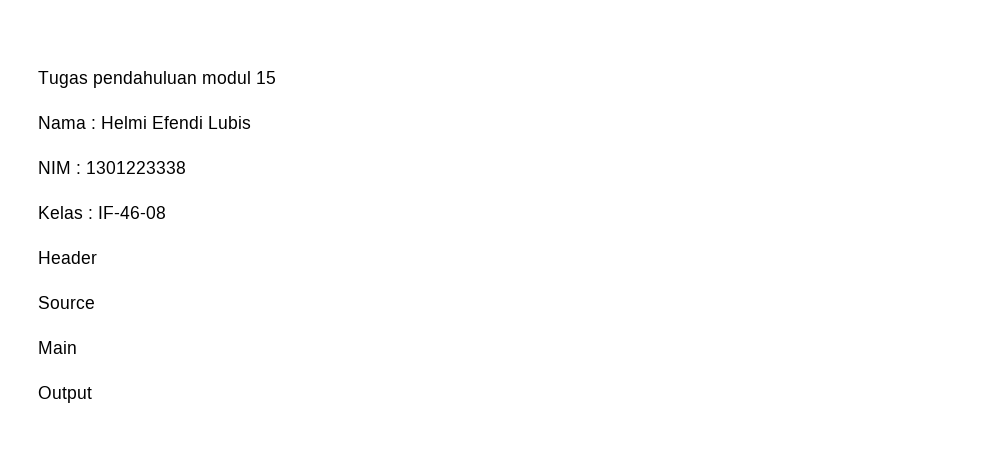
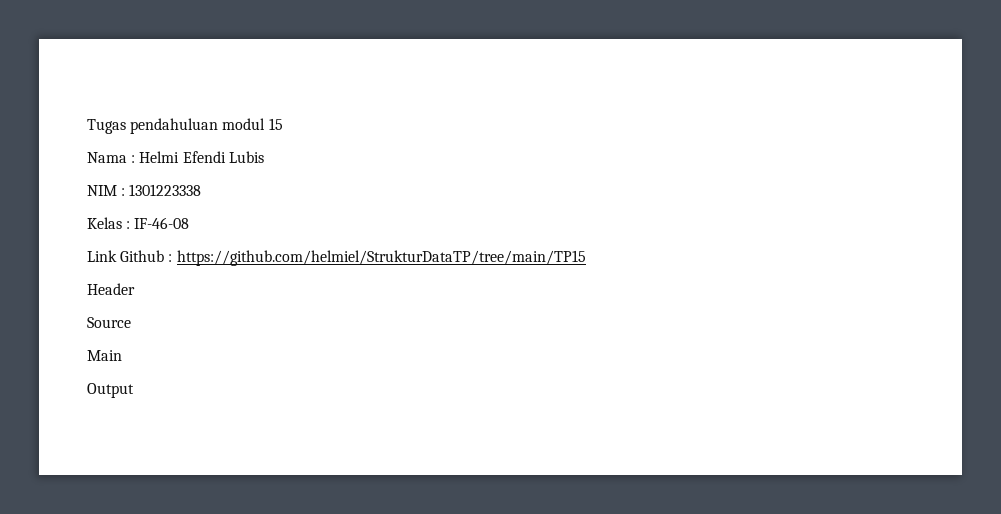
(166, 212) none -> [87,250,586,266] // Link Github : https://github.com/helmiel/StrukturDataTP/tree/main/TP15

